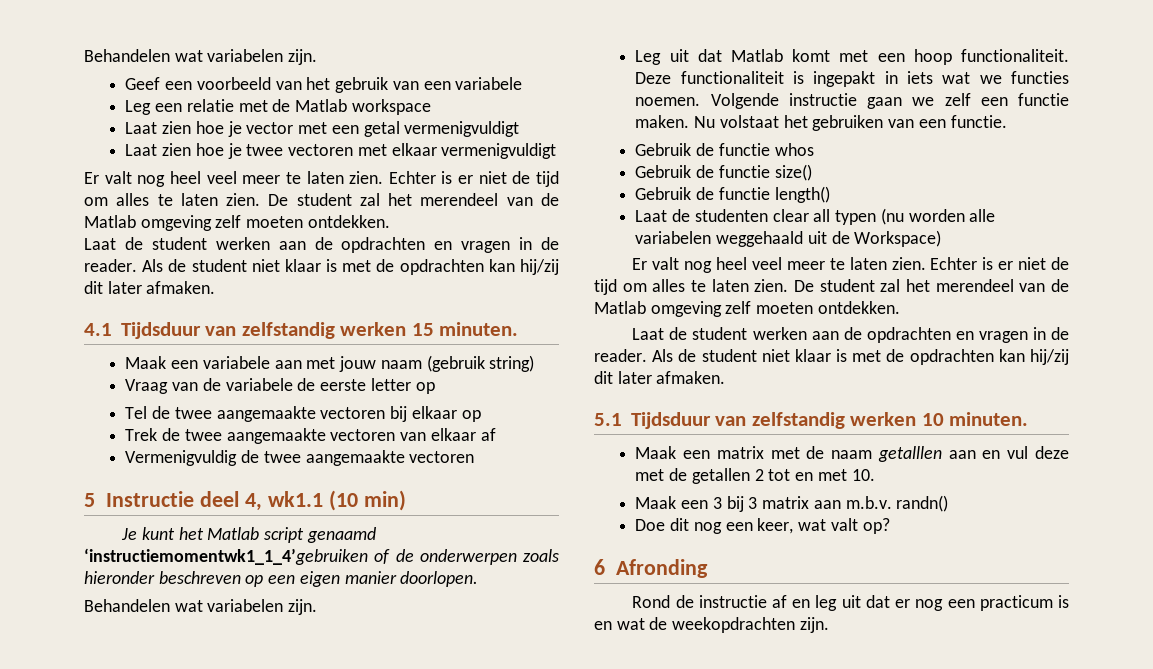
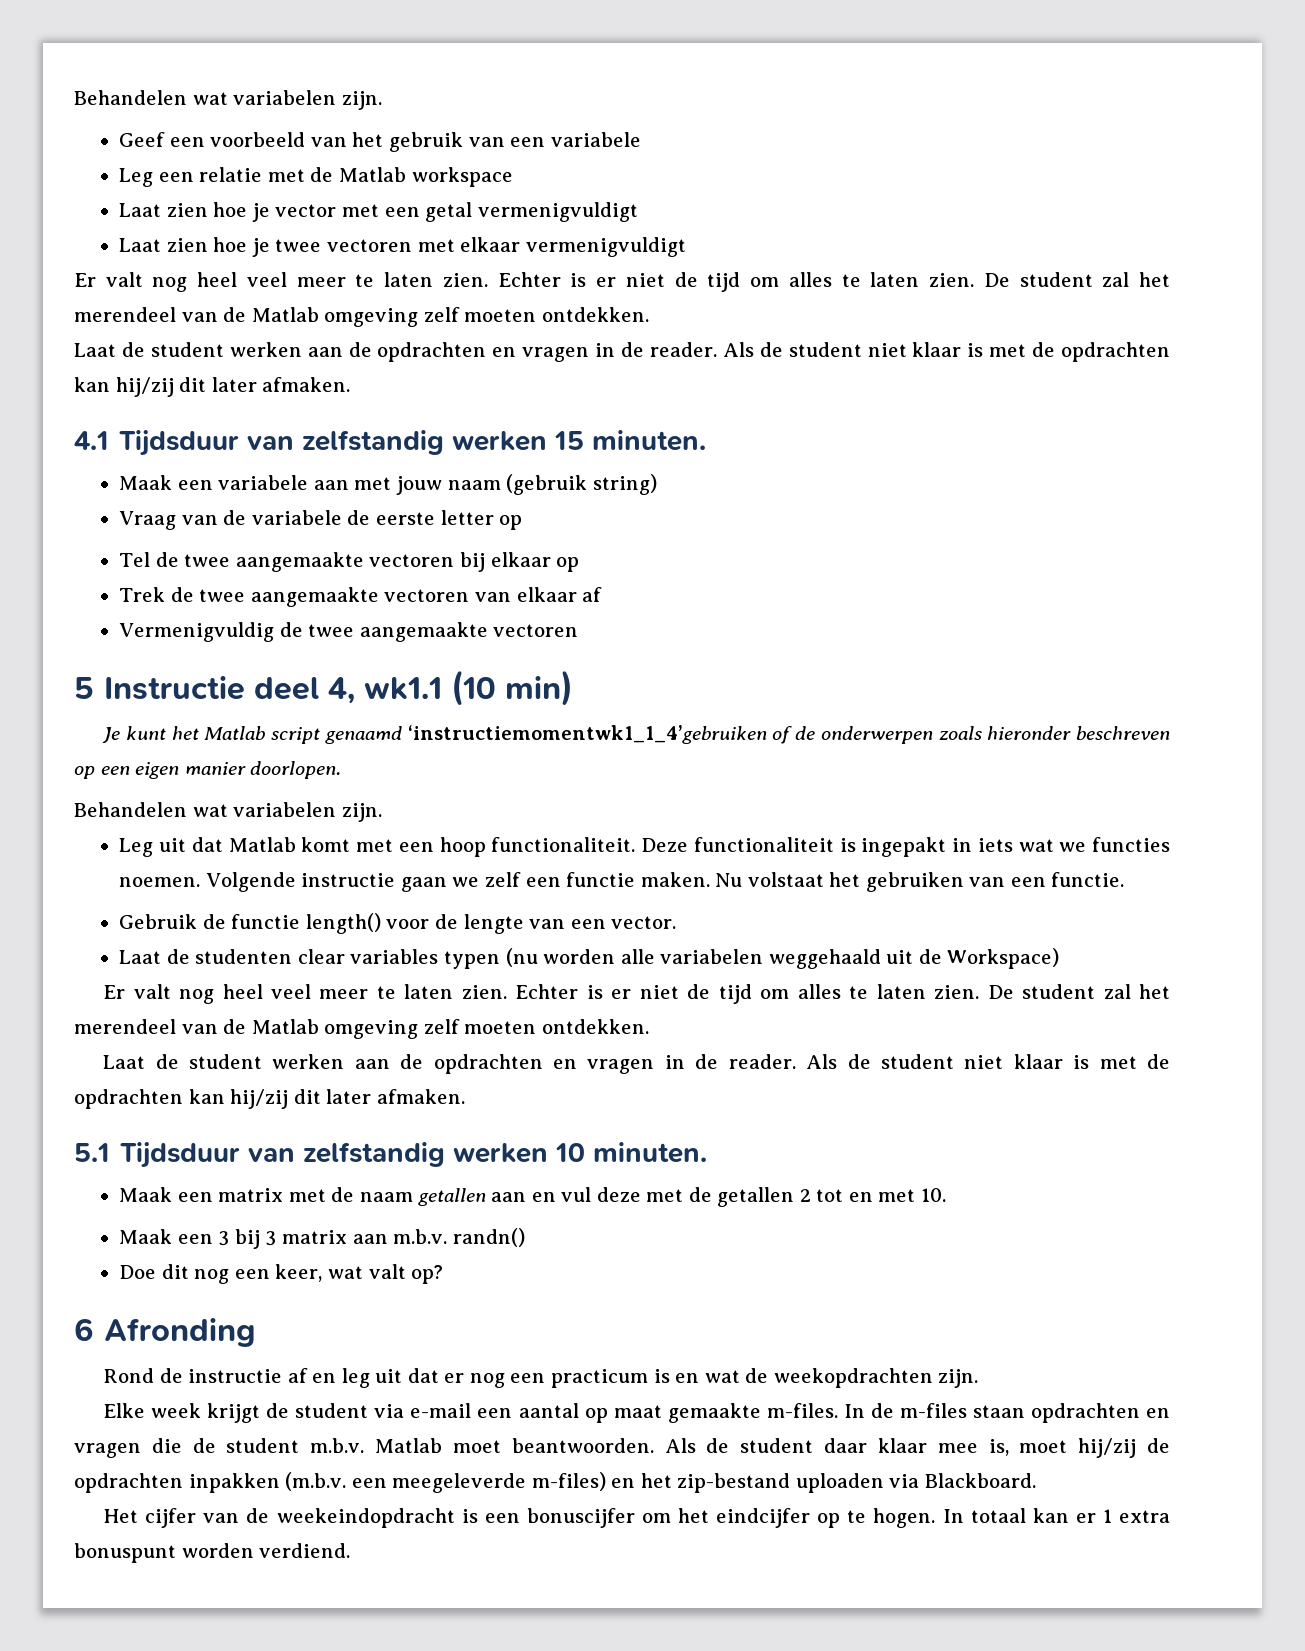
[774,143,814,156] [635,164,812,181] [635,186,830,203] whos // Gebruik de functie size() // Gebruik de functie length() -> [305,913,677,934] length() voor de lengte van een vector.
[813,209,831,222] all -> [350,949,439,964] variables
[877,446,942,462] getalllen -> [417,1188,486,1206] getallen
(829, 625) none -> [103,1403,1171,1423] [74,1438,1171,1458] [74,1472,1036,1493] [103,1508,1170,1528] [74,1543,351,1563] // Elke week krijgt de student via e-mail een aantal op maat gemaakte m-files. In de m-files staan opdrachten en vragen die de student m.b.v. Matlab moet beantwoorden. Als de student daar klaar mee is, moet hij/zij de opdrachten inpakken (m.b.v. een meegeleverde m-files) en het zip-bestand uploaden via Blackboard. // Het cijfer van de weekeindopdracht is een bonuscijfer om het eindcijfer op te hogen. In totaal kan er 1 extra bonuspunt worden verdiend.

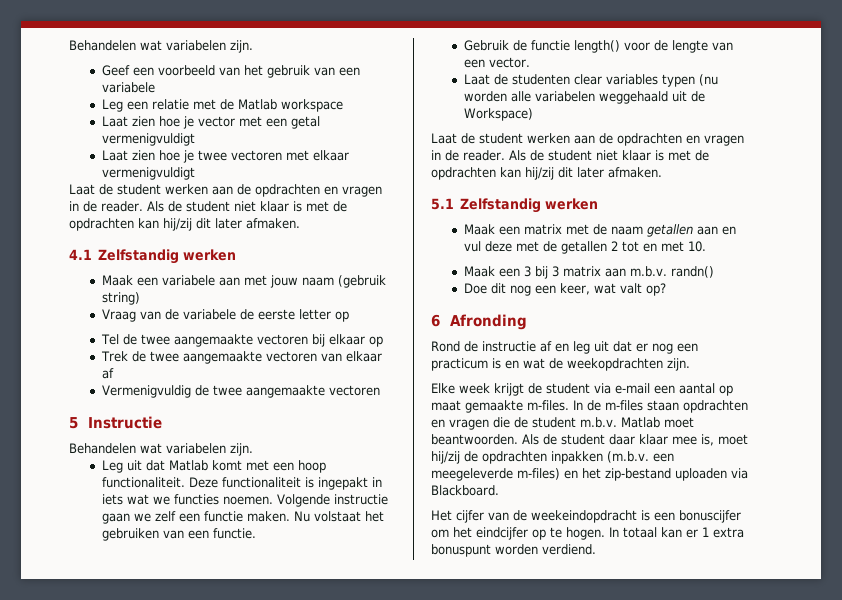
[74,272,1171,292] [74,307,649,327] // Er valt nog heel veel meer te laten zien. Echter is er niet de tijd om alles te laten zien. De student zal het merendeel van de Matlab omgeving zelf moeten ontdekken. -> (195, 173) none
[119,430,707,456] Tijdsduur van zelfstandig werken 15 minuten. -> [98,249,237,264] Zelfstandig werken
[254,670,574,706] [102,725,1170,744] [74,761,342,779] deel 4, wk1.1 (10 min) // Je kunt het Matlab script genaamd ‘instructiemomentwk1_1_4’gebruiken of de onderwerpen zoals hieronder beschreven op een eigen manier doorlopen. -> (162, 422) none
[103,984,1171,1004] [74,1019,649,1039] // Er valt nog heel veel meer te laten zien. Echter is er niet de tijd om alles te laten zien. De student zal het merendeel van de Matlab omgeving zelf moeten ontdekken. -> (533, 114) none
[120,1142,708,1168] Tijdsduur van zelfstandig werken 10 minuten. -> [460,198,599,213] Zelfstandig werken

